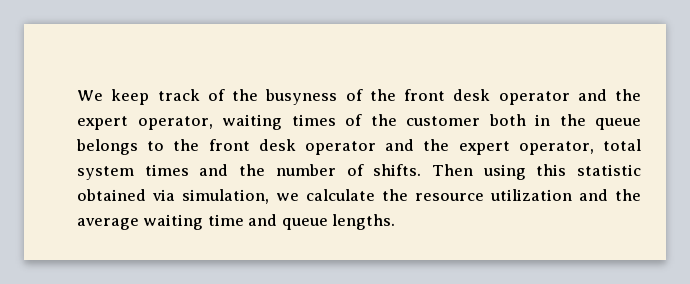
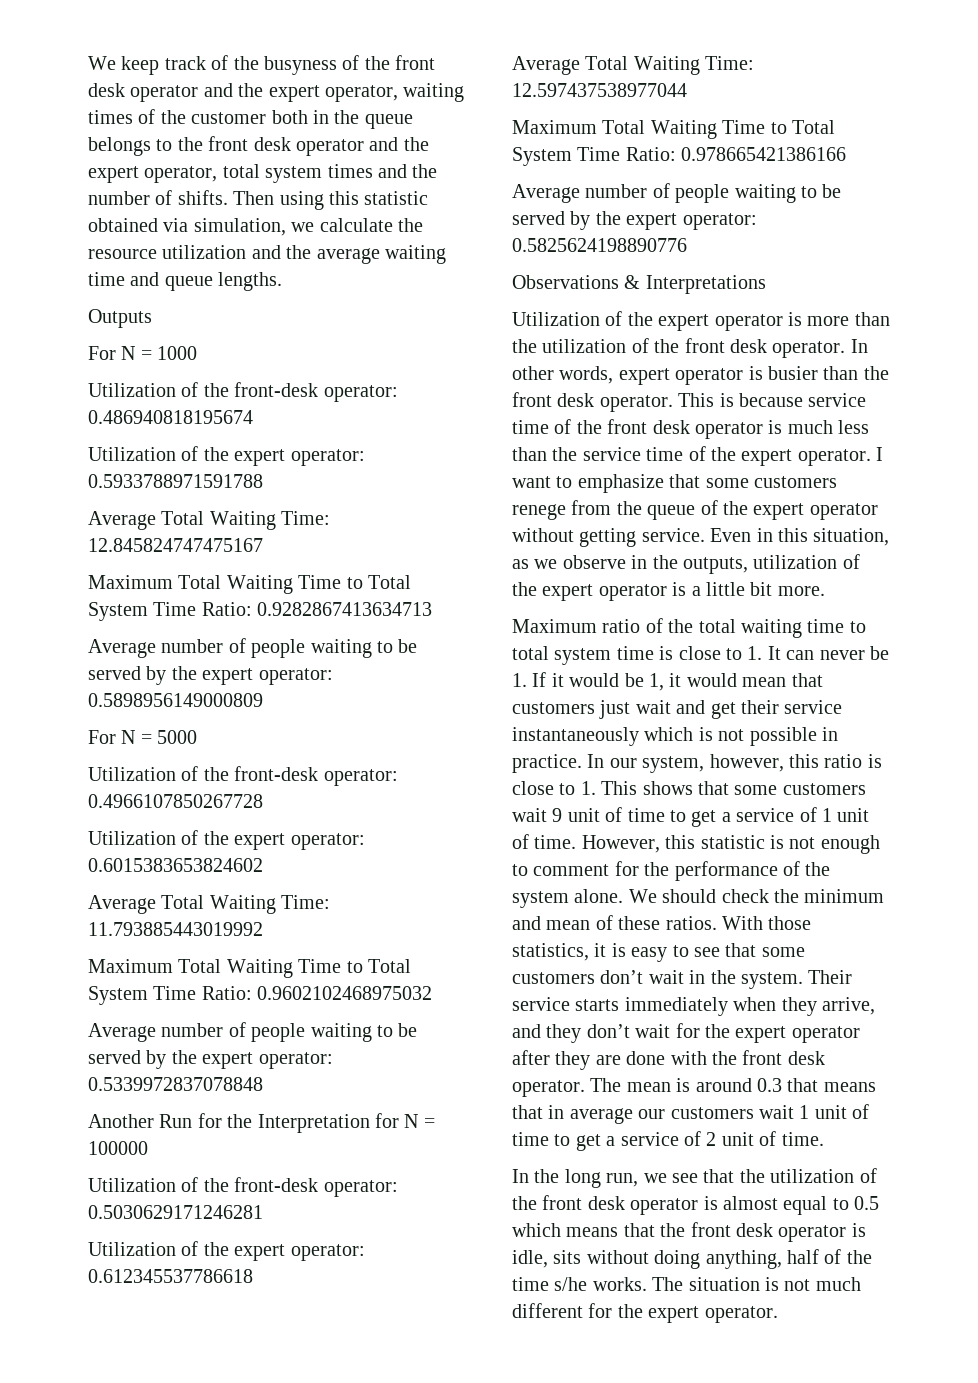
(396, 222) none -> [88,309,152,328] [88,346,198,360] [88,382,398,402] [88,410,253,424] [88,446,365,466] [88,474,263,488] [88,511,331,530] [88,538,263,552] [88,575,411,594] [88,602,433,621] [88,638,418,658] [88,666,333,685] [88,693,263,707] [88,730,198,744] [88,766,398,786] [88,794,263,808] [88,830,365,850] [88,858,263,872] [88,895,331,914] [88,922,263,936] [88,959,411,978] [88,986,433,1005] [88,1022,418,1042] [88,1050,333,1069] [88,1077,263,1091] [88,1113,435,1133] [88,1141,148,1155] [88,1177,398,1197] [88,1205,263,1219] [88,1241,365,1261] [88,1269,253,1283] [512,56,755,75] [512,83,687,97] [512,120,835,139] [512,147,847,166] [512,183,842,203] [512,211,757,230] [512,238,687,252] [512,275,766,294] [512,311,890,331] [512,338,868,358] [512,366,889,385] [512,392,867,412] [512,419,870,439] [512,446,884,466] [512,474,837,493] [512,500,878,520] [512,528,890,547] [512,554,860,574] [512,582,825,601] [512,618,866,638] [512,646,889,665] [512,672,823,691] [512,700,843,719] [512,727,838,746] [512,754,882,773] [512,781,866,795] [512,807,870,827] [512,834,880,854] [512,861,831,881] [512,889,885,908] [512,915,812,930] [512,943,805,962] [512,970,853,989] [512,997,875,1016] [512,1023,860,1043] [512,1050,825,1070] [512,1078,876,1097] [512,1104,870,1124] [512,1131,824,1151] [512,1168,877,1188] [512,1195,880,1215] [512,1222,866,1242] [512,1249,872,1269] [512,1277,861,1291] [512,1303,778,1323] // Outputs // For N = 1000 // Utilization of the front-desk operator: 0.486940818195674 // Utilization of the expert operator: 0.5933788971591788 // Average Total Waiting Time: 12.845824747475167 // Maximum Total Waiting Time to Total System Time Ratio: 0.9282867413634713 // Average number of people waiting to be served by the expert operator: 0.5898956149000809 // For N = 5000 // Utilization of the front-desk operator: 0.4966107850267728 // Utilization of the expert operator: 0.6015383653824602 // Average Total Waiting Time: 11.793885443019992 // Maximum Total Waiting Time to Total System Time Ratio: 0.9602102468975032 // Average number of people waiting to be served by the expert operator: 0.5339972837078848 // Another Run for the Interpretation for N = 100000 // Utilization of the front-desk operator: 0.5030629171246281 // Utilization of the expert operator: 0.612345537786618 // Average Total Waiting Time: 12.597437538977044 // Maximum Total Waiting Time to Total System Time Ratio: 0.978665421386166 // Average number of people waiting to be served by the expert operator: 0.5825624198890776 // Observations & Interpretations // Utilization of the expert operator is more than the utilization of the front desk operator. In other words, expert operator is busier than the front desk operator. This is because service time of the front desk operator is much less than the service time of the expert operator. I want to emphasize that some customers renege from the queue of the expert operator without getting service. Even in this situation, as we observe in the outputs, utilization of the expert operator is a little bit more. // Maximum ratio of the total waiting time to total system time is close to 1. It can never be 1. If it would be 1, it would mean that customers just wait and get their service instantaneously which is not possible in practice. In our system, however, this ratio is close to 1. This shows that some customers wait 9 unit of time to get a service of 1 unit of time. However, this statistic is not enough to comment for the performance of the system alone. We should check the minimum and mean of these ratios. With those statistics, it is easy to see that some customers don’t wait in the system. Their service starts immediately when they arrive, and they don’t wait for the expert operator after they are done with the front desk operator. The mean is around 0.3 that means that in average our customers wait 1 unit of time to get a service of 2 unit of time. // In the long run, we see that the utilization of the front desk operator is almost equal to 0.5 which means that the front desk operator is idle, sits without doing anything, half of the time s/he works. The situation is not much different for the expert operator.

